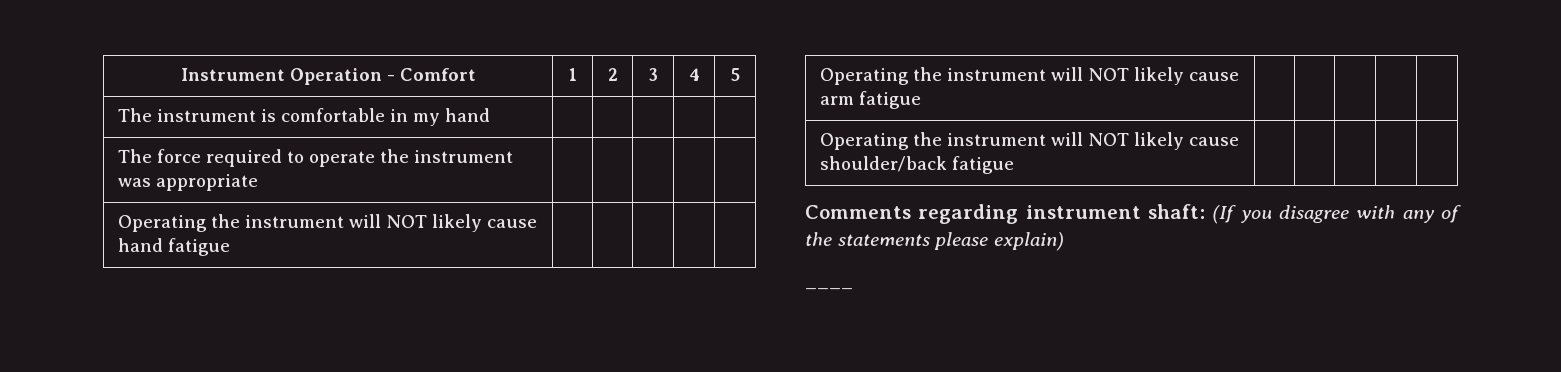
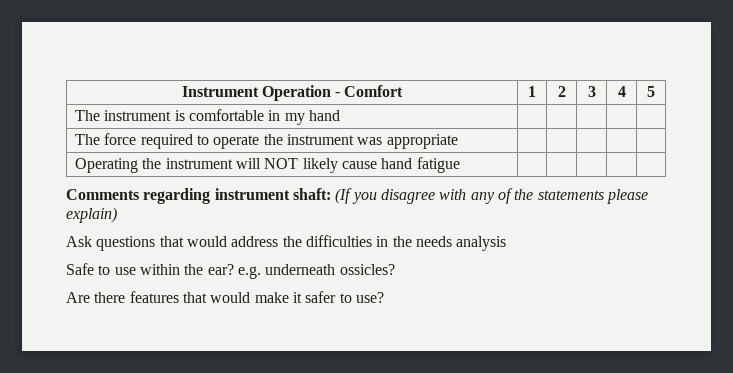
[819,67,1239,85] [819,91,921,109] [819,132,1239,150] [819,156,1014,174] // Operating the instrument will NOT likely cause arm fatigue | | | | | // Operating the instrument will NOT likely cause shoulder/back fatigue | | | | | -> (460, 165) none
[805,287,853,290] ____ -> [66,235,507,251] [66,263,395,279] [66,291,384,303] Ask questions that would address the difficulties in the needs analysis // Safe to use within the ear? e.g. underneath ossicles? // Are there features that would make it safer to use?

